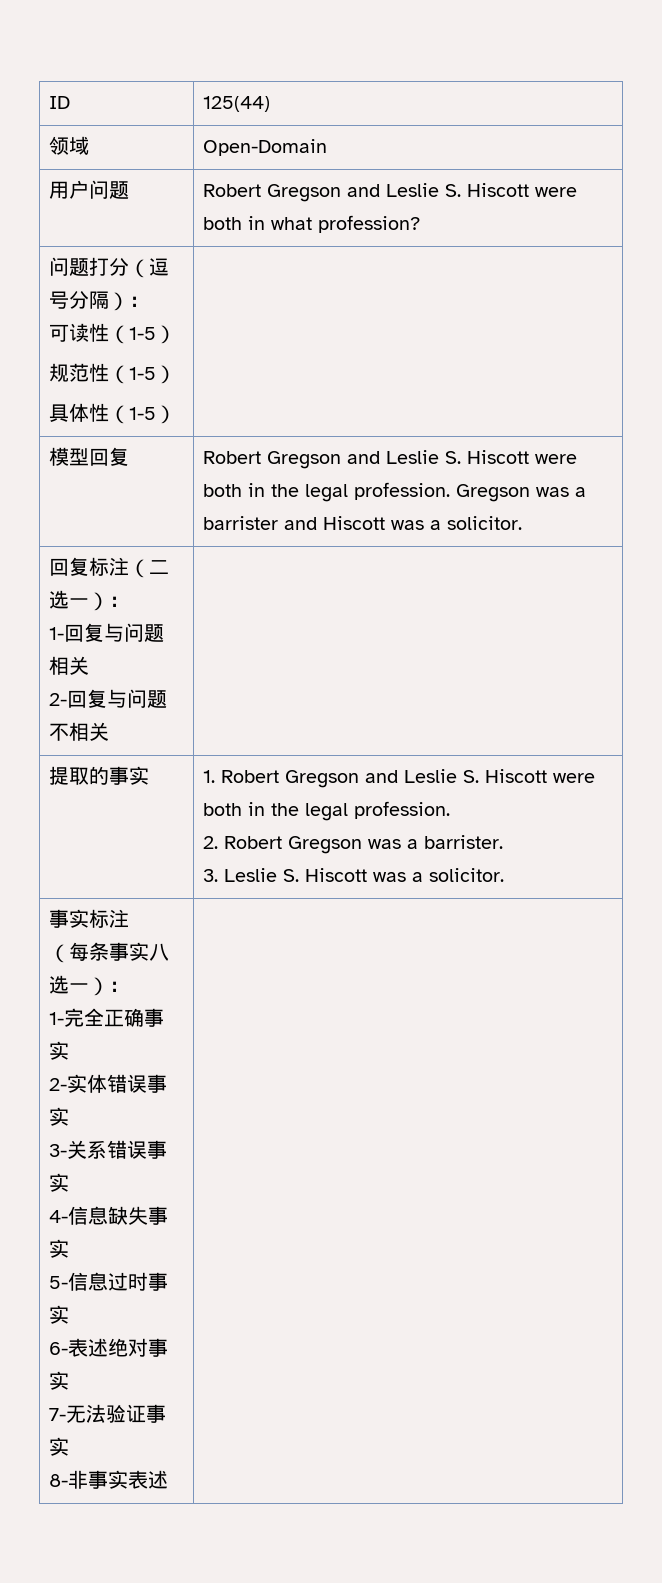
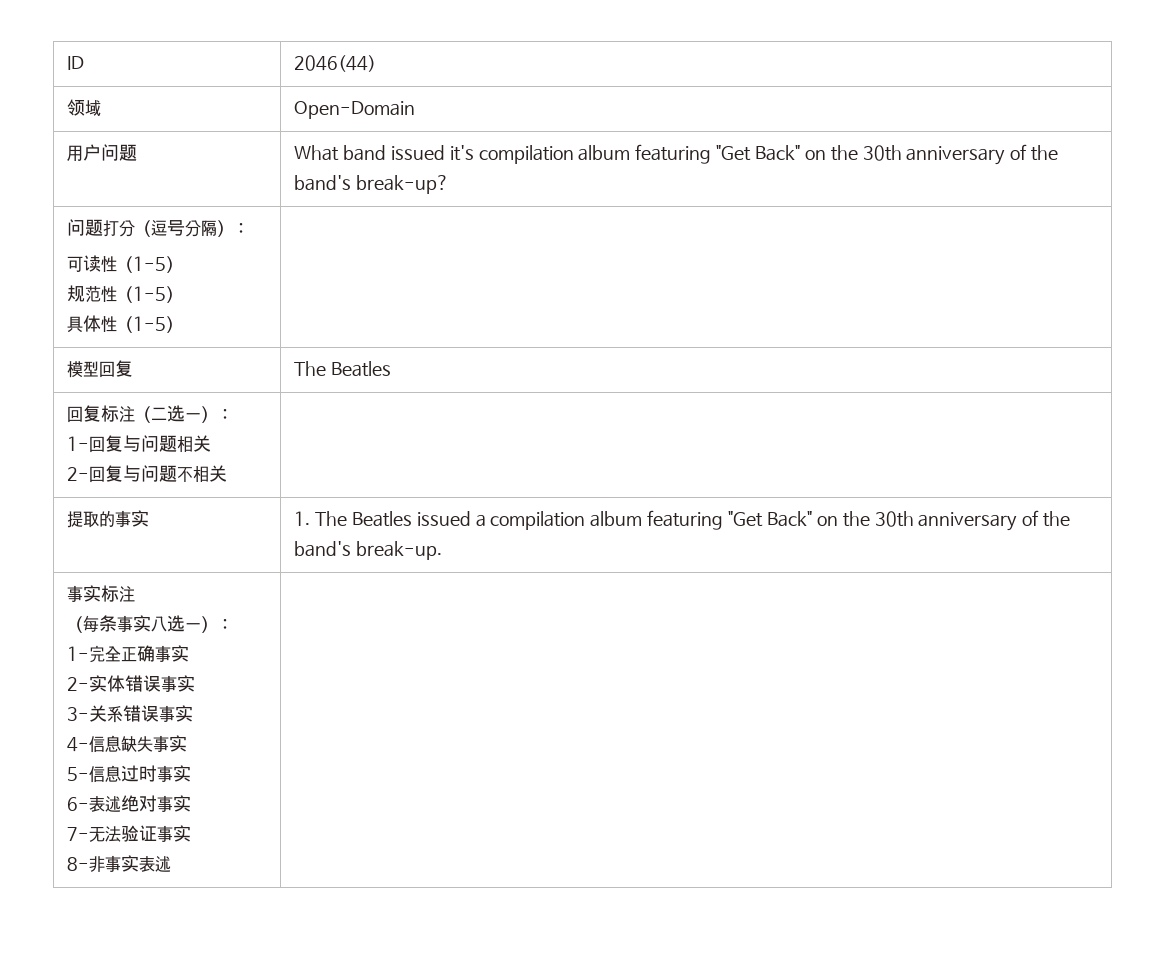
[203,96,271,112] 125(44) -> [294,55,377,72] 2046(44)
[203,183,578,202] [203,215,421,233] Robert Gregson and Leslie S. Hiscott were both in what profession? -> [294,144,1059,165] [294,175,450,194] What band issued it's compilation album featuring "Get Back" on the 30th anniversary of the band's break-up?
[203,450,578,469] [203,482,587,502] [203,516,523,530] Robert Gregson and Leslie S. Hiscott were both in the legal profession. Gregson was a barrister and Hiscott was a solicitor. -> [294,361,392,377] The Beatles
[221,769,596,788] [203,801,451,821] [203,835,504,854] [203,868,505,882] Robert Gregson and Leslie S. Hiscott were both in the legal profession. // 2. Robert Gregson was a barrister. // 3. Leslie S. Hiscott was a solicitor. -> [315,510,1071,531] [294,541,443,560] The Beatles issued a compilation album featuring "Get Back" on the 30th anniversary of the band's break-up.

